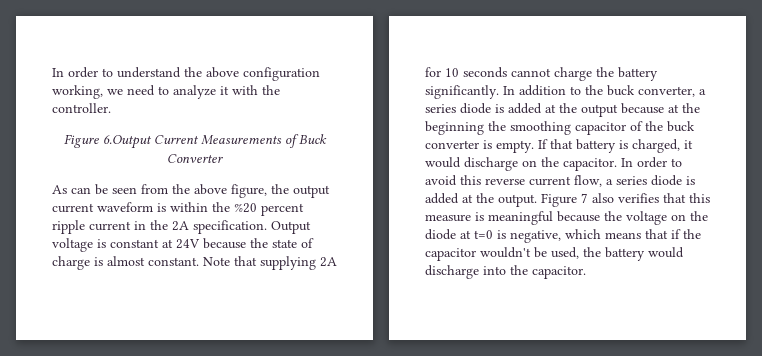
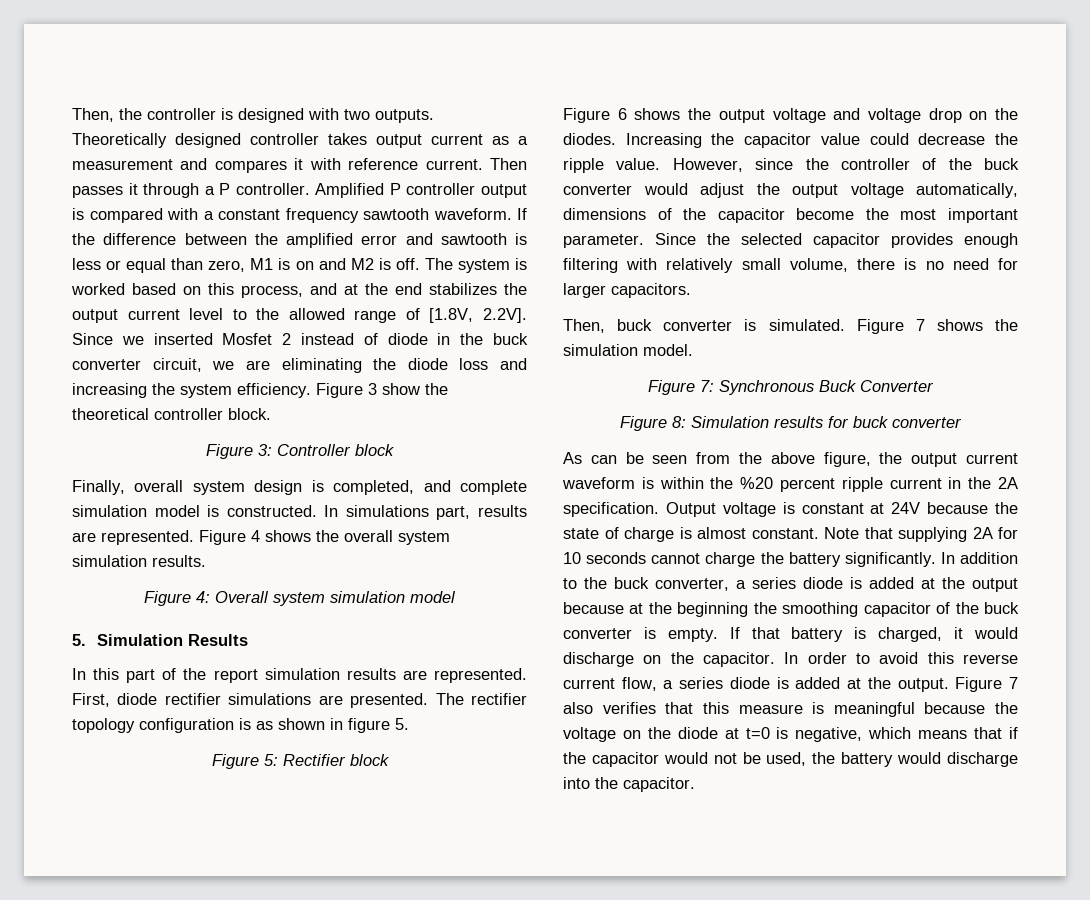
[52,67,320,81] [52,85,280,99] [52,103,111,113] [63,134,327,149] [167,154,223,163] In order to understand the above configuration working, we need to analyze it with the controller. // Figure 6.Output Current Measurements of Buck Converter -> [72,108,434,123] [72,133,528,148] [72,158,527,173] [72,183,527,198] [72,208,527,223] [72,233,527,248] [72,258,527,273] [71,283,527,298] [72,308,527,323] [72,333,528,345] [72,358,527,373] [72,383,448,398] [72,408,271,420] [206,444,394,459] [72,480,527,495] [72,505,527,520] [72,530,450,545] [72,555,206,567] [144,591,456,606] [72,634,248,646] [72,668,527,683] [72,693,527,708] [72,718,409,733] [211,754,389,769] [563,108,1018,123] [563,133,1018,148] [563,158,1019,173] [563,183,1018,198] [563,208,1018,223] [563,233,1018,248] [563,258,1018,273] [563,283,691,298] [563,319,1018,334] [563,344,693,356] [648,380,934,395] [620,416,962,431] Then, the controller is designed with two outputs. Theoretically designed controller takes output current as a measurement and compares it with reference current. Then passes it through a P controller. Amplified P controller output is compared with a constant frequency sawtooth waveform. If the difference between the amplified error and sawtooth is less or equal than zero, M1 is on and M2 is off. The system is worked based on this process, and at the end stabilizes the output current level to the allowed range of [1.8V, 2.2V]. Since we inserted Mosfet 2 instead of diode in the buck converter circuit, we are eliminating the diode loss and increasing the system efficiency. Figure 3 show the theoretical controller block. // Figure 3: Controller block // Finally, overall system design is completed, and complete simulation model is constructed. In simulations part, results are represented. Figure 4 shows the overall system simulation results. // Figure 4: Overall system simulation model // 5. Simulation Results // In this part of the report simulation results are represented. First, diode rectifier simulations are presented. The rectifier topology configuration is as shown in figure 5. // Figure 5: Rectifier block // Figure 6 shows the output voltage and voltage drop on the diodes. Increasing the capacitor value could decrease the ripple value. However, since the controller of the buck converter would adjust the output voltage automatically, dimensions of the capacitor become the most important parameter. Since the selected capacitor provides enough filtering with relatively small volume, there is no need for larger capacitors. // Then, buck converter is simulated. Figure 7 shows the simulation model. // Figure 7: Synchronous Buck Converter // Figure 8: Simulation results for buck converter
[480,247,531,258] wouldn't -> [663,752,737,764] would not

